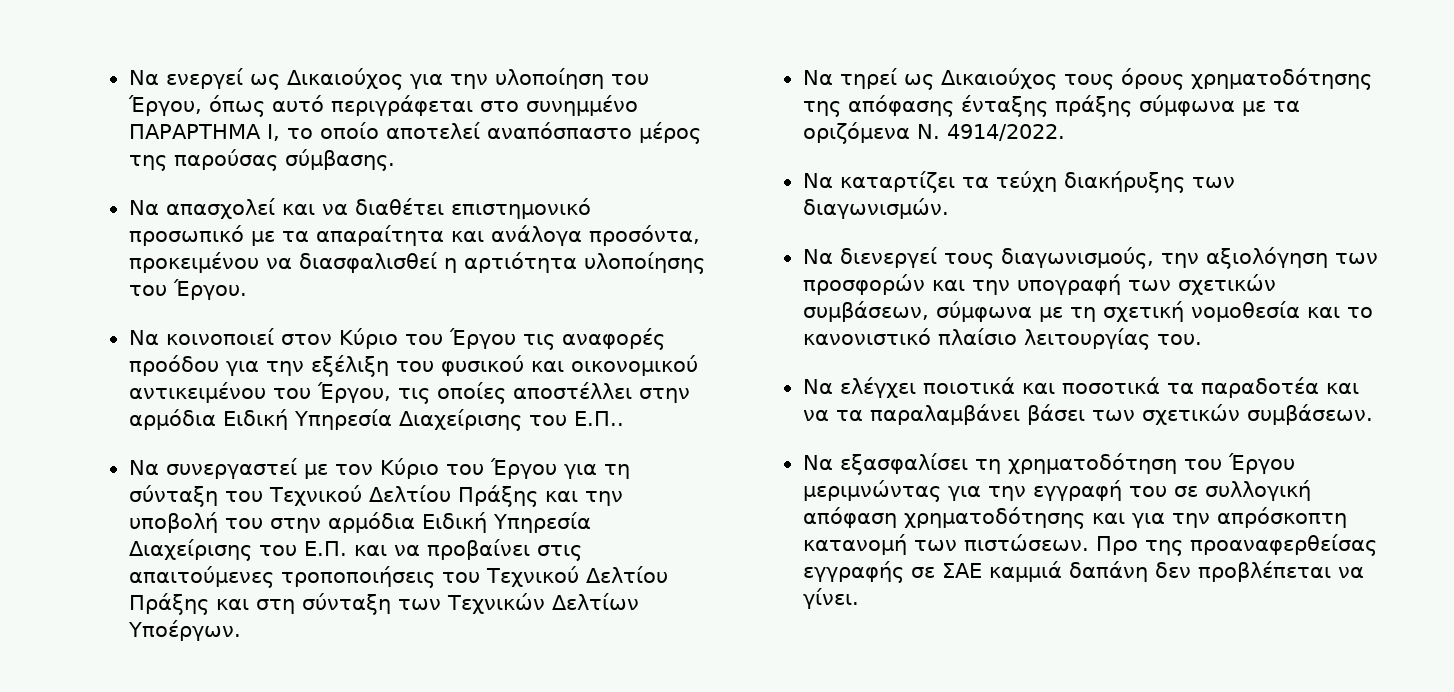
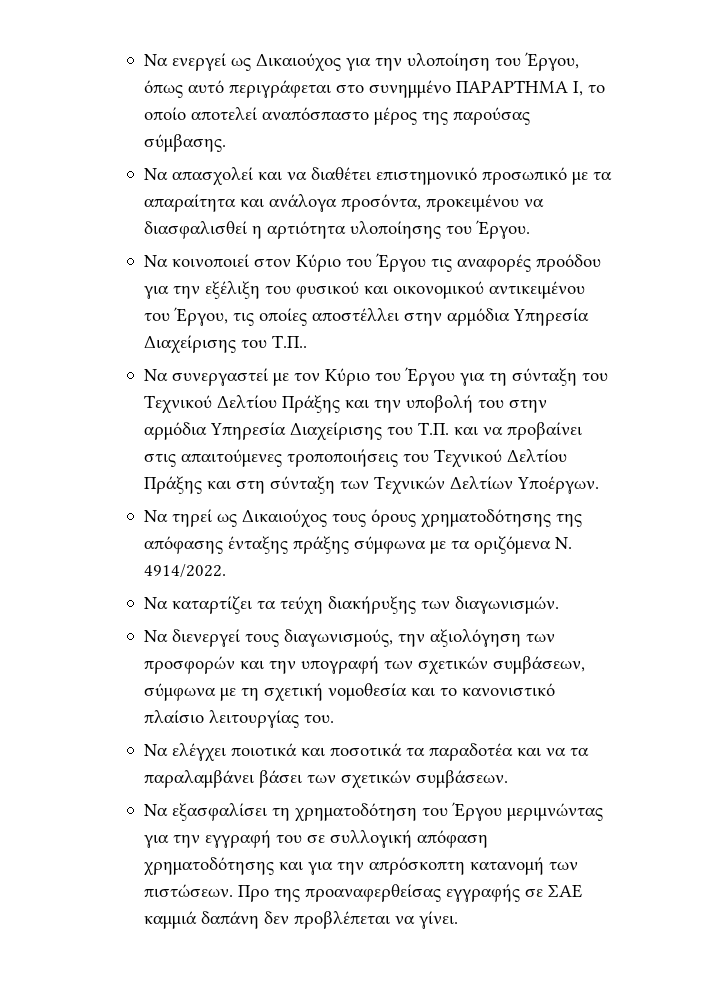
[222,409,624,431] Ειδική Υπηρεσία Διαχείρισης του Ε.Π.. -> [513,308,590,326] [144,335,308,354] Υπηρεσία Διαχείρισης του Τ.Π..
[421,512,591,533] [128,539,347,561] Ειδική Υπηρεσία Διαχείρισης του Ε.Π. -> [210,422,450,441] Υπηρεσία Διαχείρισης του Τ.Π.

